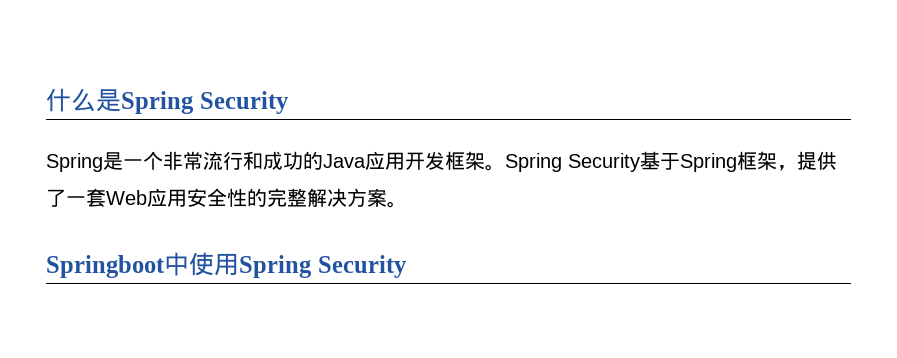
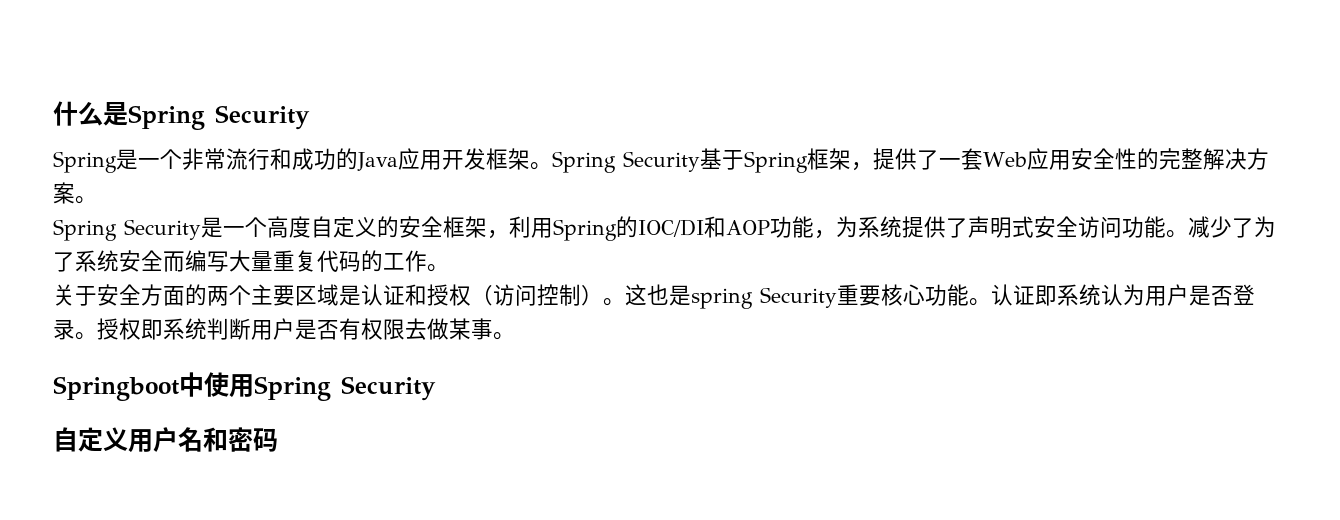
(407, 204) none -> [53,216,1276,241] [53,250,449,272] [53,284,1255,309] [53,318,515,340] // Spring Security是一个高度自定义的安全框架，利用Spring的IOC/DI和AOP功能，为系统提供了声明式安全访问功能。减少了为了系统安全而编写大量重复代码的工作。 // 关于安全方面的两个主要区域是认证和授权（访问控制）。这也是spring Security重要核心功能。认证即系统认为用户是否登录。授权即系统判断用户是否有权限去做某事。
(407, 266) none -> [53,427,278,453] // 自定义用户名和密码

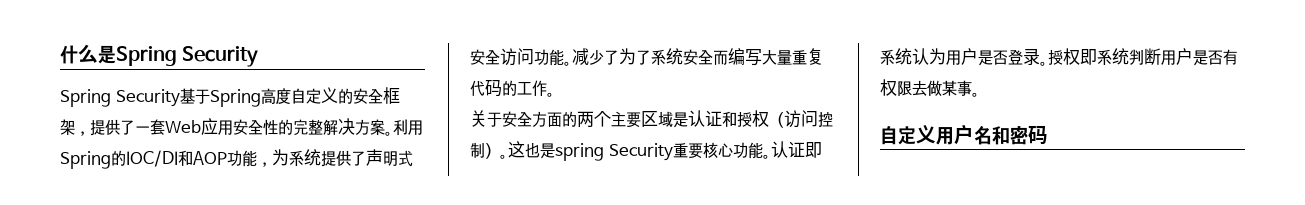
[116,148,808,173] 是一个非常流行和成功的Java应用开发框架。Spring Security基于Spring -> [115,87,383,107] Security基于Spring高度自定义的安全
[53,216,509,241] // Spring Security是一个高度自定义的安全框架， -> (393, 133) none
[53,372,436,401] // Springboot中使用Spring Security -> (980, 94) none

